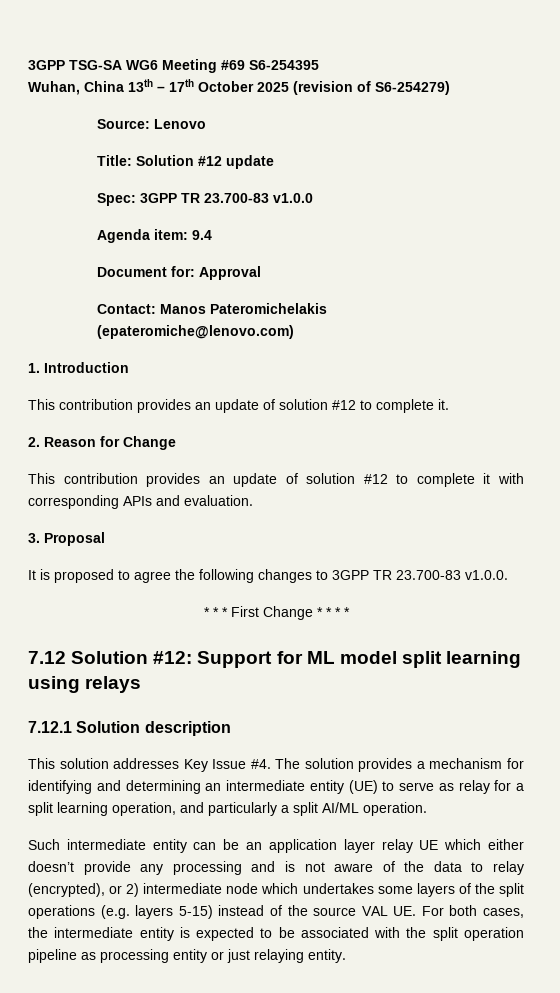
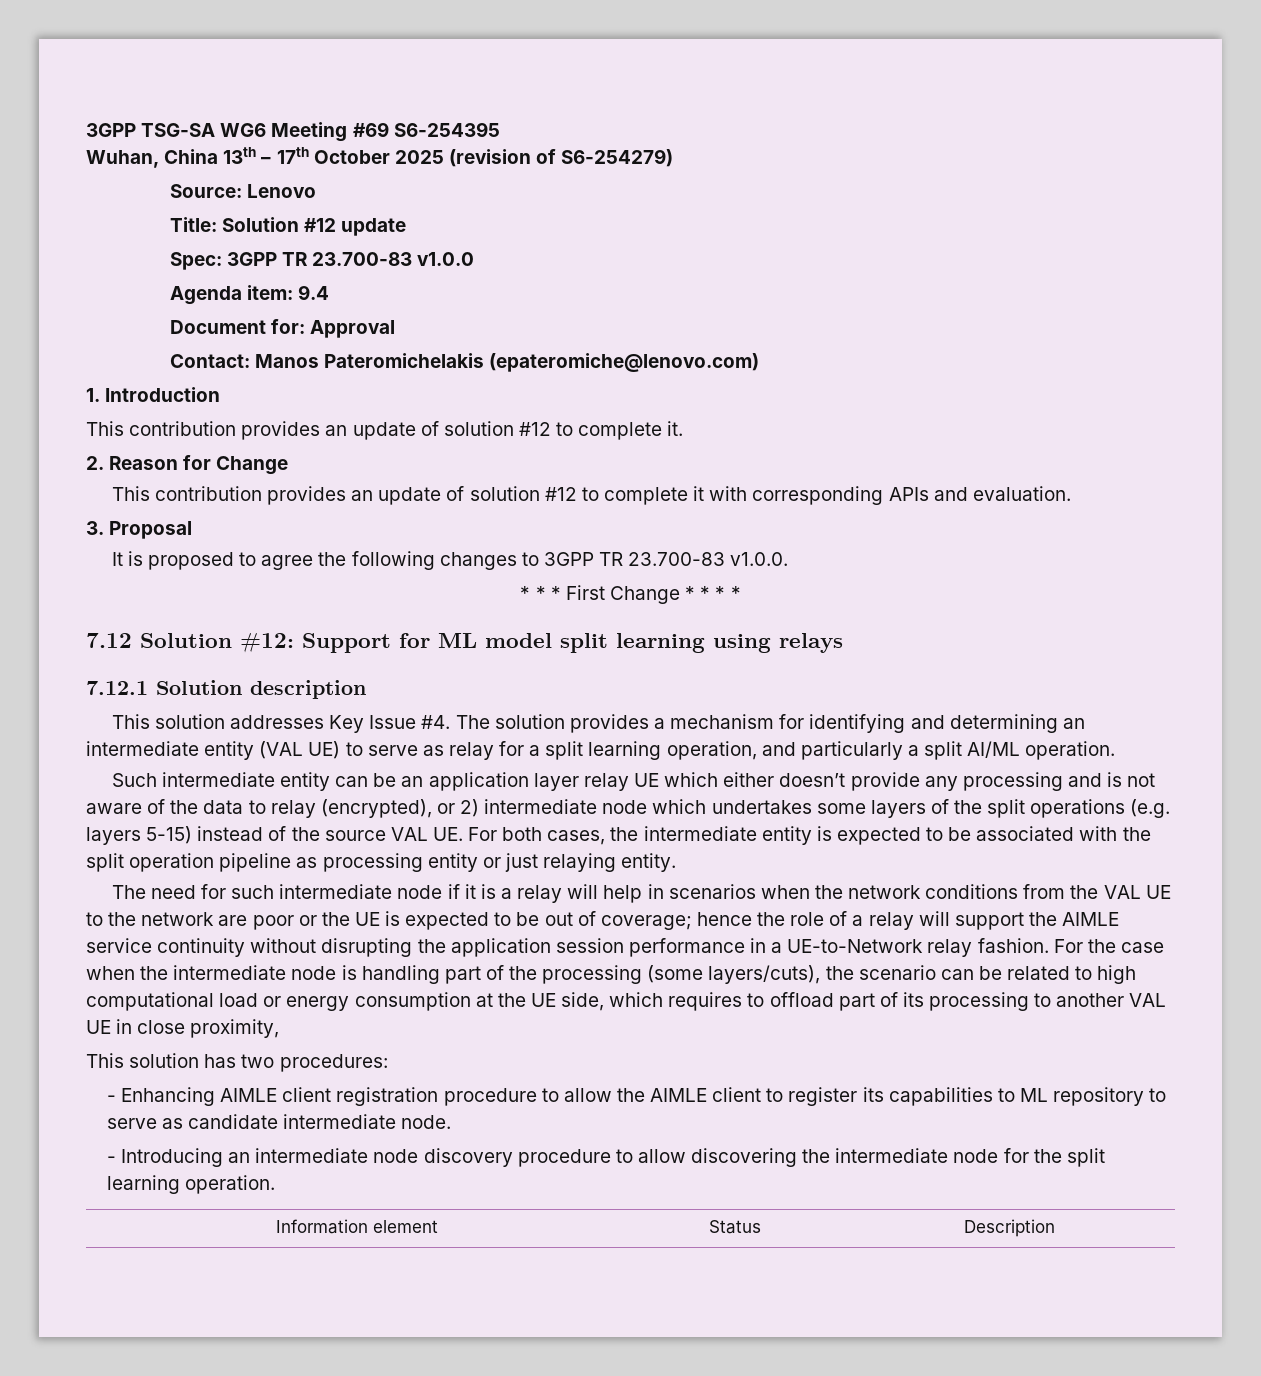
[348,780,378,794] (UE) -> [259,741,341,759] (VAL UE)
(346, 956) none -> [111,884,1171,903] [86,911,1120,930] [86,938,1164,957] [86,965,1137,984] [86,992,1167,1011] [86,1019,280,1038] [86,1053,388,1072] [106,1087,1167,1106] [106,1114,452,1129] [106,1148,1105,1167] [106,1175,276,1194] [275,1219,438,1234] [709,1220,761,1234] [963,1219,1055,1237] // The need for such intermediate node if it is a relay will help in scenarios when the network conditions from the VAL UE to the network are poor or the UE is expected to be out of coverage; hence the role of a relay will support the AIMLE service continuity without disrupting the application session performance in a UE-to-Network relay fashion. For the case when the intermediate node is handling part of the processing (some layers/cuts), the scenario can be related to high computational load or energy consumption at the UE side, which requires to offload part of its processing to another VAL UE in close proximity, // This solution has two procedures: // - Enhancing AIMLE client registration procedure to allow the AIMLE client to register its capabilities to ML repository to serve as candidate intermediate node. // - Introducing an intermediate node discovery procedure to allow discovering the intermediate node for the split learning operation. // Information element | Status | Description

